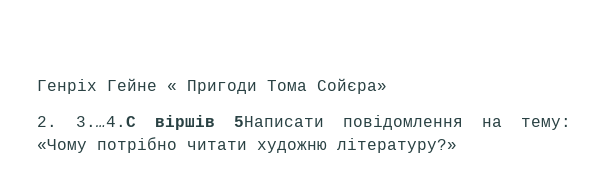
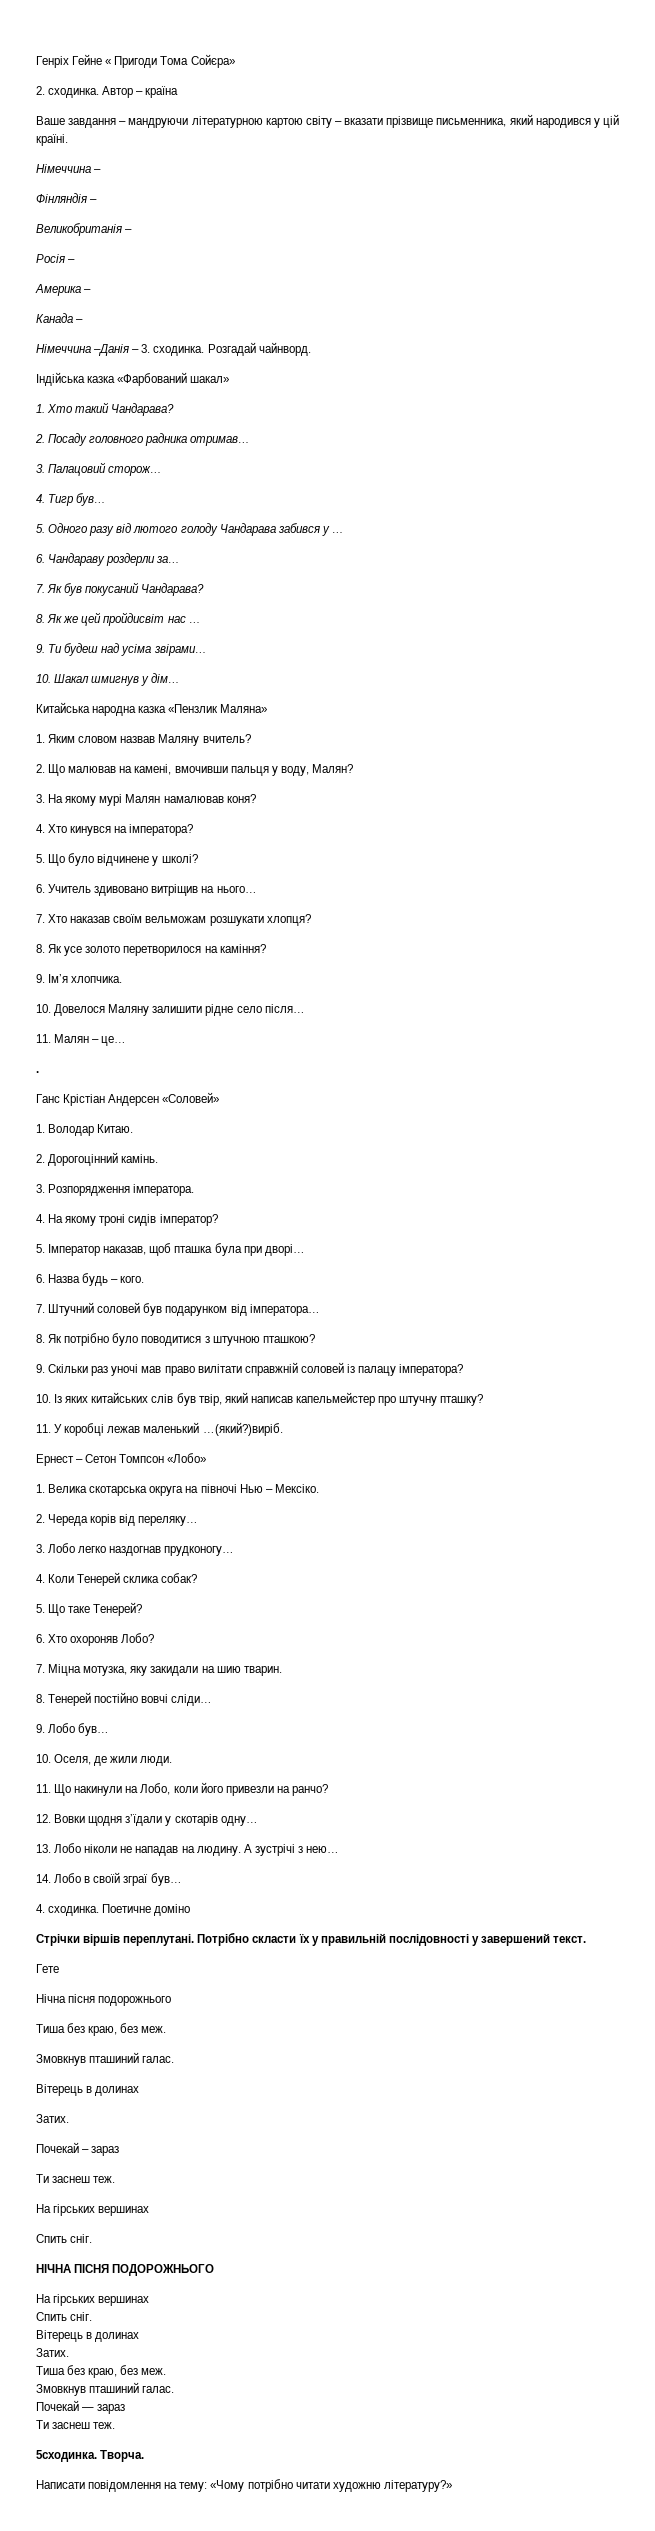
[76,115,324,130] 3.…4.С віршів 5Написати -> [48,86,179,98] [36,114,619,128] [36,134,68,146] [36,164,102,173] [36,193,98,203] [36,223,133,236] [36,254,76,263] [35,284,92,296] [36,313,84,323] [36,342,311,356] [36,372,230,386] [36,402,175,416] [35,433,251,446] [36,462,163,476] [36,493,107,506] [36,523,344,536] [36,553,181,566] [36,582,205,596] [36,612,201,626] [36,643,207,656] [36,673,181,686] [36,702,268,716] [36,734,251,746] [36,764,353,776] [36,794,256,806] [36,824,194,836] [36,853,198,866] [36,884,257,896] [36,914,311,926] [36,944,266,956] [36,974,123,983] [36,1004,305,1016] [36,1034,127,1046] [36,1071,39,1073] [36,1092,220,1106] [36,1124,134,1136] [36,1152,159,1166] [36,1184,195,1196] [36,1214,218,1226] [36,1243,305,1256] [36,1273,145,1286] [36,1302,320,1316] [36,1333,315,1346] [36,1362,464,1376] [36,1392,484,1406] [36,1422,283,1436] [36,1453,207,1466] [36,1484,319,1496] [36,1514,199,1526] [36,1543,235,1556] [36,1572,198,1586] [36,1602,143,1616] [36,1633,155,1646] [36,1664,282,1676] [36,1692,213,1706] [36,1723,110,1736] [36,1754,173,1766] [36,1782,328,1796] [36,1814,258,1826] [36,1843,340,1856] [36,1872,182,1886] [36,1904,191,1916] [36,1932,587,1946] [36,1964,59,1973] [36,1994,172,2006] [36,2023,167,2036] [36,2052,175,2066] [36,2084,140,2096] [36,2114,69,2123] [36,2142,120,2156] [36,2174,116,2183] [36,2204,150,2216] [36,2234,93,2243] [36,2264,215,2276] [36,2294,150,2306] [36,2312,93,2321] [36,2330,140,2342] [36,2348,69,2357] [36,2365,167,2378] [36,2382,175,2396] [36,2400,126,2414] [36,2420,116,2429] [36,2450,145,2462] [36,2480,85,2489] сходинка. Автор – країна // Ваше завдання – мандруючи літературною картою світу – вказати прізвище письменника, який народився у цій країні. // Німеччина – // Фінляндія – // Великобританія – // Росія – // Америка – // Канада – // Німеччина –Данія – 3. сходинка. Розгадай чайнворд. // Індійська казка «Фарбований шакал» // 1. Хто такий Чандарава? // 2. Посаду головного радника отримав… // 3. Палацовий сторож… // 4. Тигр був… // 5. Одного разу від лютого голоду Чандарава забився у … // 6. Чандараву роздерли за… // 7. Як був покусаний Чандарава? // 8. Як же цей пройдисвіт нас … // 9. Ти будеш над усіма звірами… // 10. Шакал шмигнув у дім… // Китайська народна казка «Пензлик Маляна» // 1. Яким словом назвав Маляну вчитель? // 2. Що малював на камені, вмочивши пальця у воду, Малян? // 3. На якому мурі Малян намалював коня? // 4. Хто кинувся на імператора? // 5. Що було відчинене у школі? // 6. Учитель здивовано витріщив на нього… // 7. Хто наказав своїм вельможам розшукати хлопця? // 8. Як усе золото перетворилося на каміння? // 9. Ім’я хлопчика. // 10. Довелося Маляну залишити рідне село після… // 11. Малян – це… // . // Ганс Крістіан Андерсен «Соловей» // 1. Володар Китаю. // 2. Дорогоцінний камінь. // 3. Розпорядження імператора. // 4. На якому троні сидів імператор? // 5. Імператор наказав, щоб пташка була при дворі… // 6. Назва будь – кого. // 7. Штучний соловей був подарунком від імператора… // 8. Як потрібно було поводитися з штучною пташкою? // 9. Скільки раз уночі мав право вилітати справжній соловей із палацу імператора? // 10. Із яких китайських слів був твір, який написав капельмейстер про штучну пташку? // 11. У коробці лежав маленький …(який?)виріб. // Ернест – Сетон Томпсон «Лобо» // 1. Велика скотарська округа на півночі Нью – Мексіко. // 2. Череда корів від переляку… // 3. Лобо легко наздогнав прудконогу… // 4. Коли Тенерей склика собак? // 5. Що таке Тенерей? // 6. Хто охороняв Лобо? // 7. Міцна мотузка, яку закидали на шию тварин. // 8. Тенерей постійно вовчі сліди… // 9. Лобо був… // 10. Оселя, де жили люди. // 11. Що накинули на Лобо, коли його привезли на ранчо? // 12. Вовки щодня з’їдали у скотарів одну… // 13. Лобо ніколи не нападав на людину. А зустрічі з нею… // 14. Лобо в своїй зграї був… // 4. сходинка. Поетичне доміно // Стрічки віршів переплутані. Потрібно скласти їх у правильній послідовності у завершений текст. // Гете // Нічна пісня подорожнього // Тиша без краю, без меж. // Змовкнув пташиний галас. // Вітерець в долинах // Затих. // Почекай – зараз // Ти заснеш теж. // На гірських вершинах // Спить сніг. // НІЧНА ПІСНЯ ПОДОРОЖНЬОГО // На гірських вершинах // Спить сніг. // Вітерець в долинах // Затих. // Тиша без краю, без меж. // Змовкнув пташиний галас. // Почекай — зараз // Ти заснеш теж. // 5сходинка. Творча. // Написати

